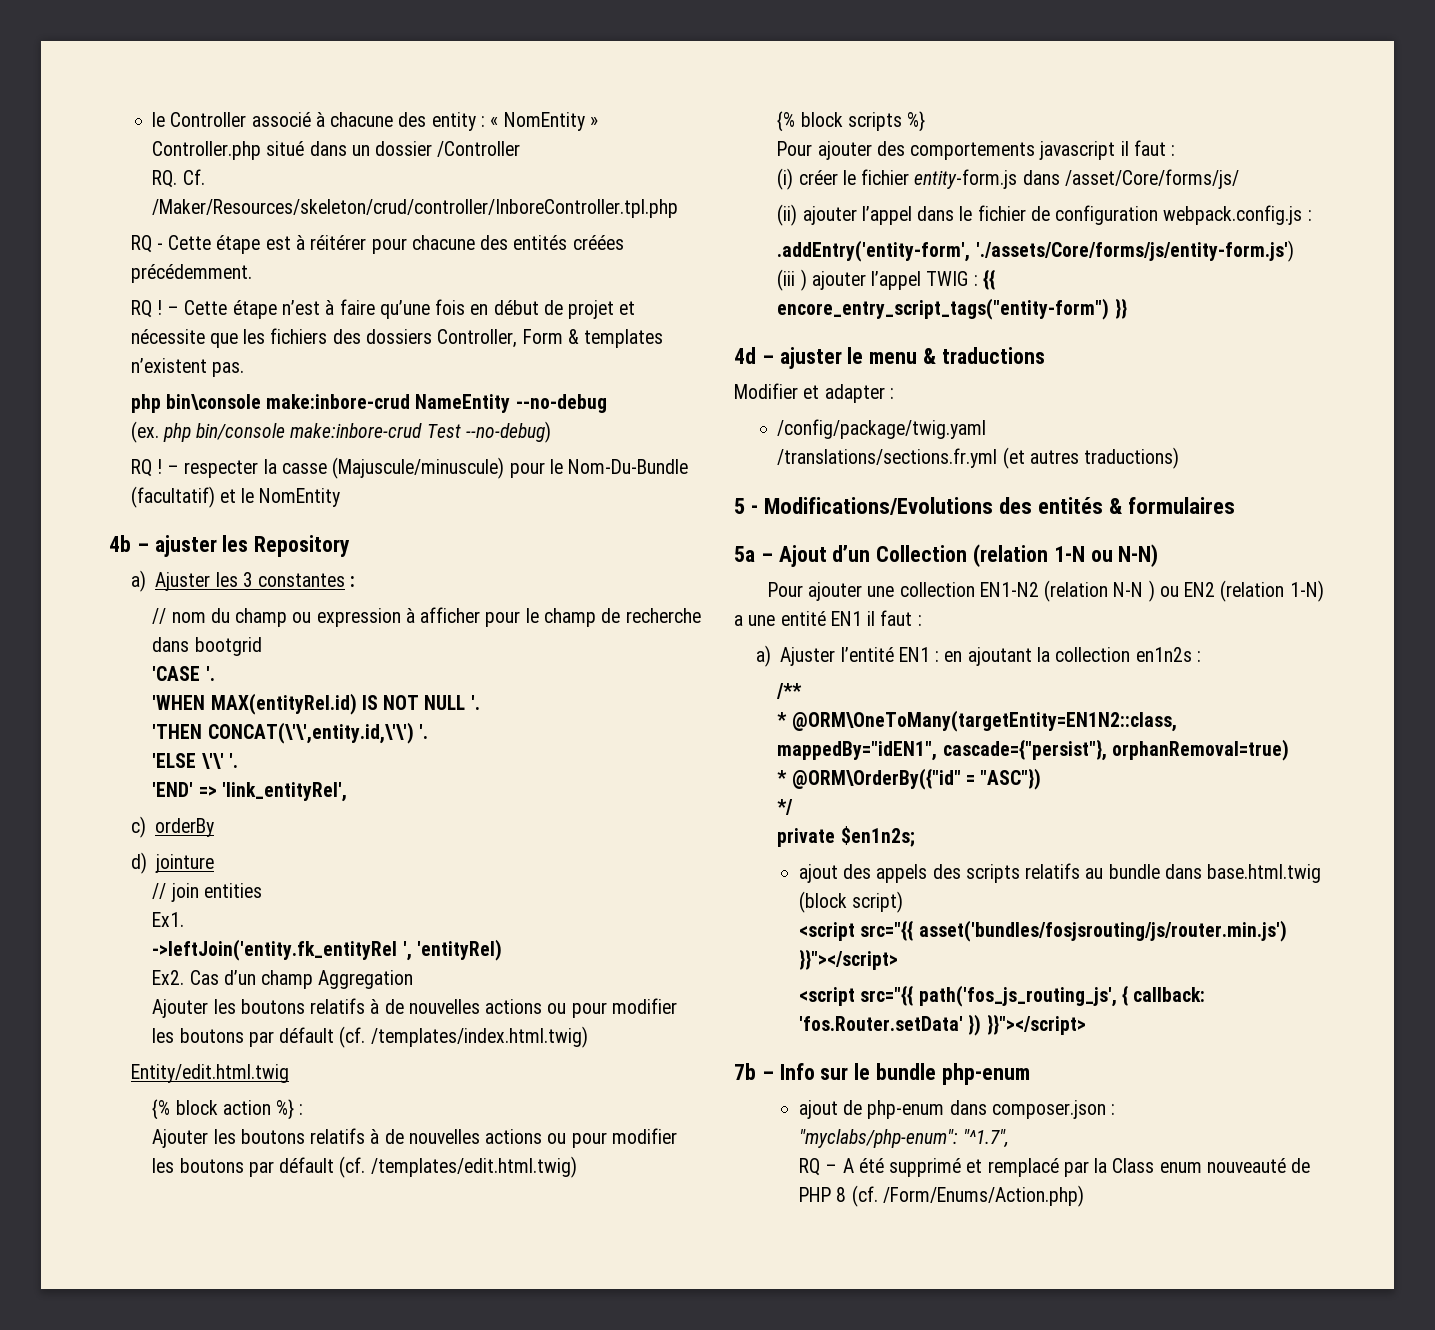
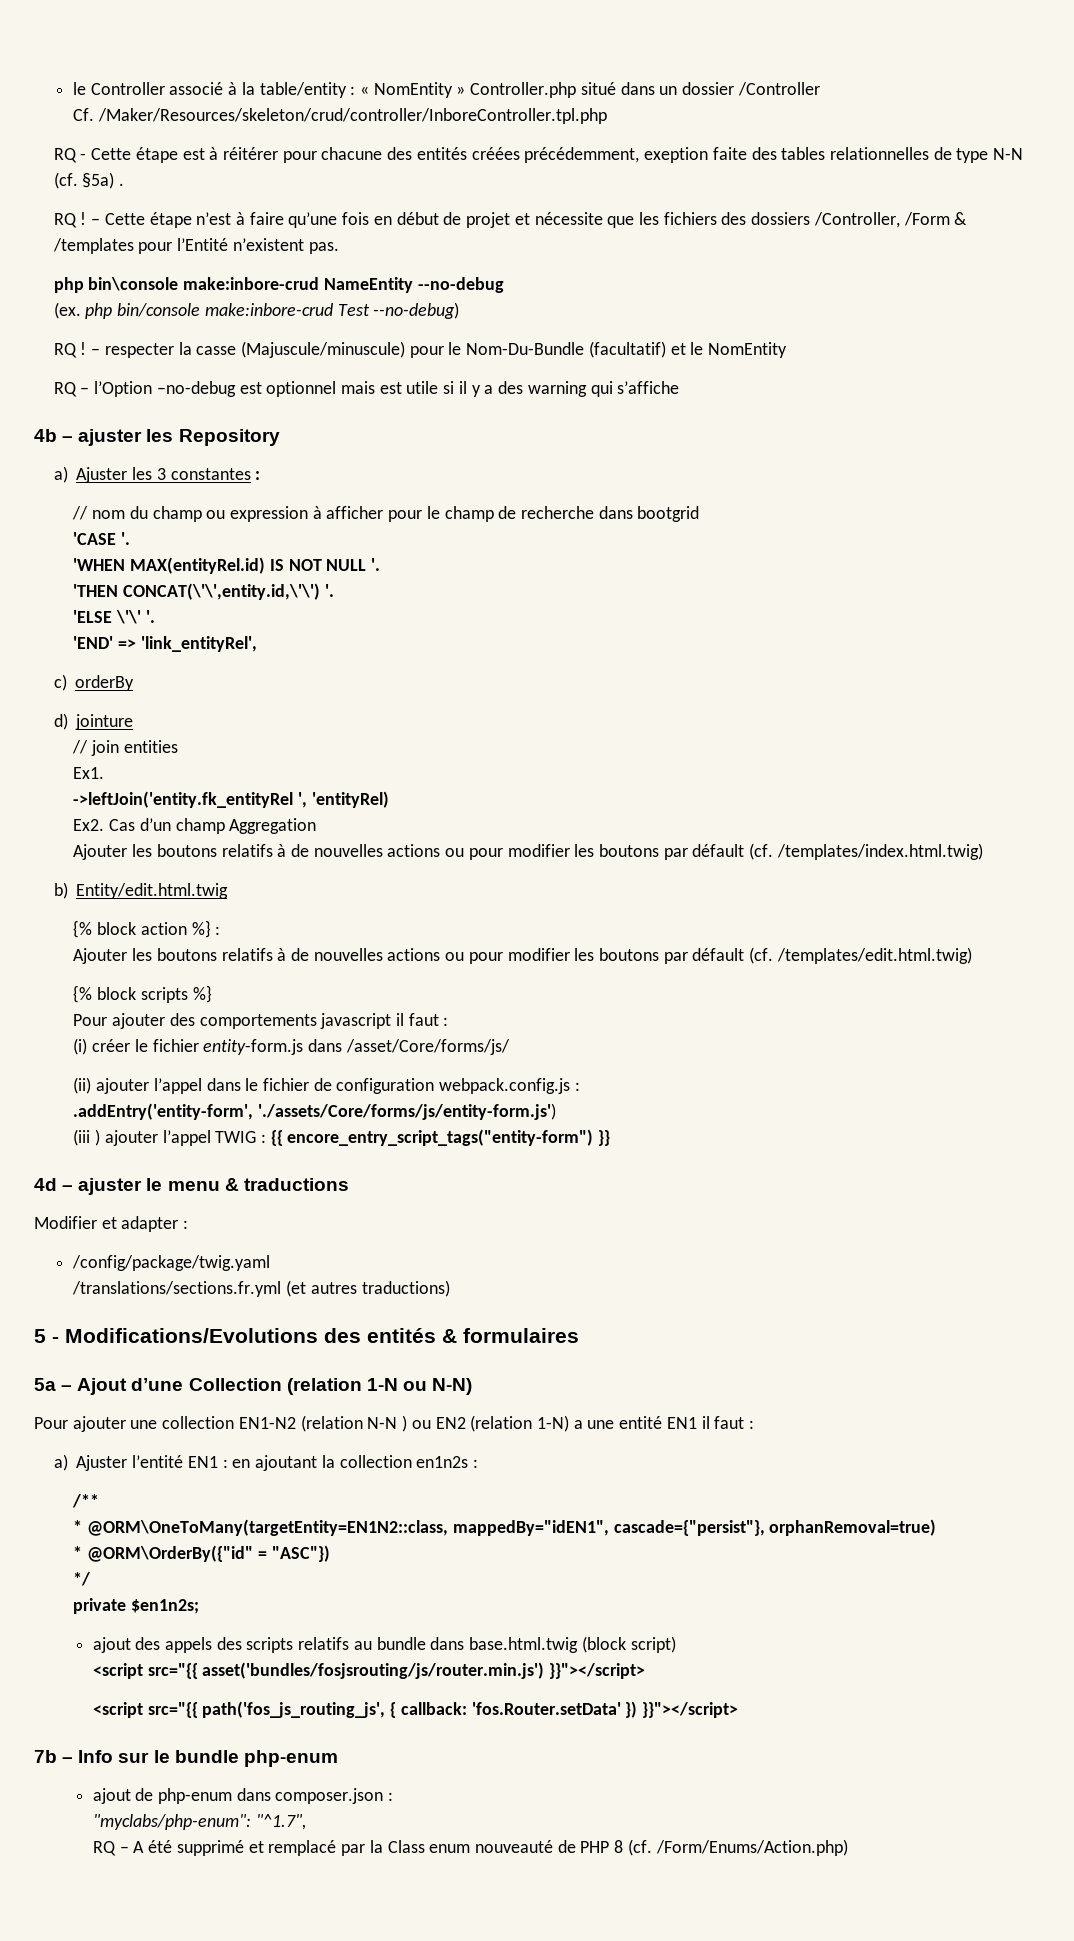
[330,112,476,131] chacune des entity -> [241,82,347,98] la table/entity
[152,170,178,188] RQ. -> (820, 89) none
[130,264,252,283] précédemment. -> [524,147,1024,163] [53,172,125,189] précédemment, exeption faite des tables relationnelles de type N-N (cf. §5a) .
[437,329,664,348] Controller, Form & templates -> [813,212,968,228] [52,238,229,254] /Controller, /Form & /templates pour l’Entité
(341, 497) none -> [53,381,680,397] // RQ – l’Option –no-debug est optionnel mais est utile si il y a des warning qui s’affiche
(588, 1037) none -> [53,882,68,899] b)
[832,545,871,562] d’un -> [131,1378,184,1391] d’une

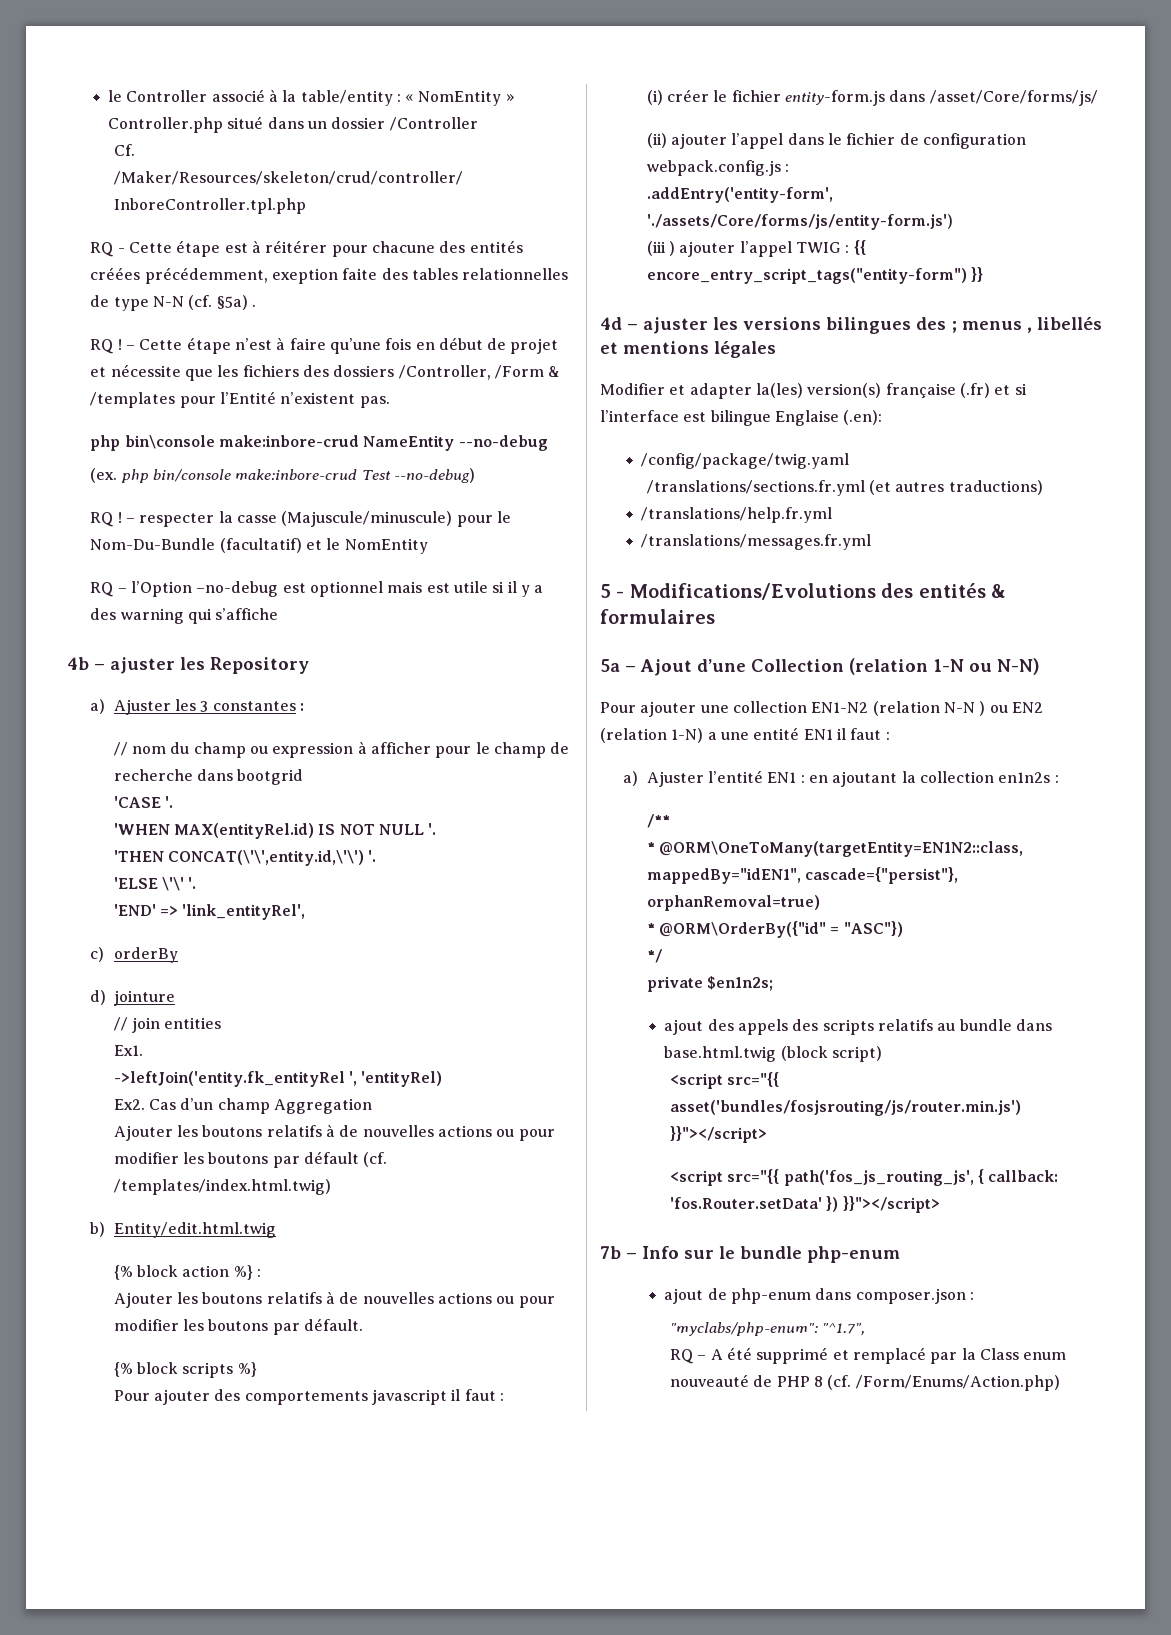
[692,947,972,964] défault (cf. /templates/edit.html.twig) -> [303,1318,363,1331] défault.
[146,1178,349,1191] [34,1216,189,1232] le menu & traductions // Modifier et adapter : -> [713,316,1102,334] [600,340,776,358] [600,383,1027,399] [600,410,883,426] les versions bilingues des ; menus , libellés et mentions légales // Modifier et adapter la(les) version(s) française (.fr) et si l’interface est bilingue Englaise (.en):
(450, 1288) none -> [640,507,832,523] [640,534,871,550] // /translations/help.fr.yml // /translations/messages.fr.yml

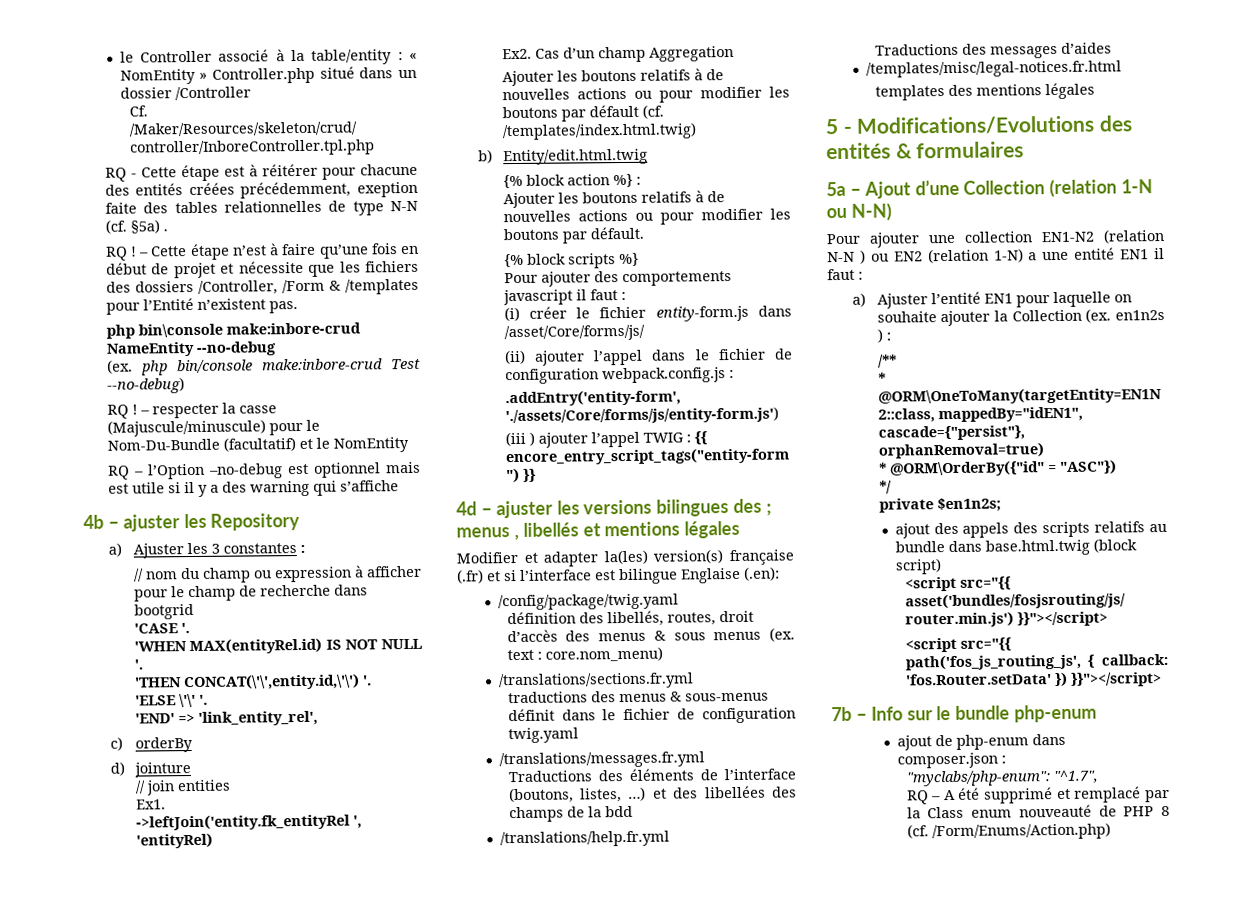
[182,904,306,920] 'link_entityRel', -> [197,710,318,726] 'link_entity_rel',
[646,480,1043,496] [640,507,832,523] [640,534,871,550] /translations/sections.fr.yml (et autres traductions) // /translations/help.fr.yml // /translations/messages.fr.yml -> [506,610,754,627] [506,627,795,643] [506,646,663,662] [497,672,694,690] [507,691,769,704] [507,707,796,724] [507,727,579,744] [498,751,705,769] [507,768,796,783] [508,785,797,804] [508,805,633,823] [499,830,670,848] [874,42,1112,59] [865,60,1122,78] [874,82,1095,101] définition des libellés, routes, droit d’accès des menus & sous menus (ex. text : core.nom_menu) // /translations/sections.fr.yml // traductions des menus & sous-menus définit dans le fichier de configuration twig.yaml // /translations/messages.fr.yml // Traductions des éléments de l’interface (boutons, listes, …) et des libellées des champs de la bdd // /translations/help.fr.yml // Traductions des messages d’aides // /templates/misc/legal-notices.fr.html // templates des mentions légales
[800,771,1051,787] : en ajoutant la collection en1n2s -> [1015,291,1132,308] [876,308,1165,327] [876,328,883,343] pour laquelle on souhaite ajouter la Collection (ex. en1n2s )

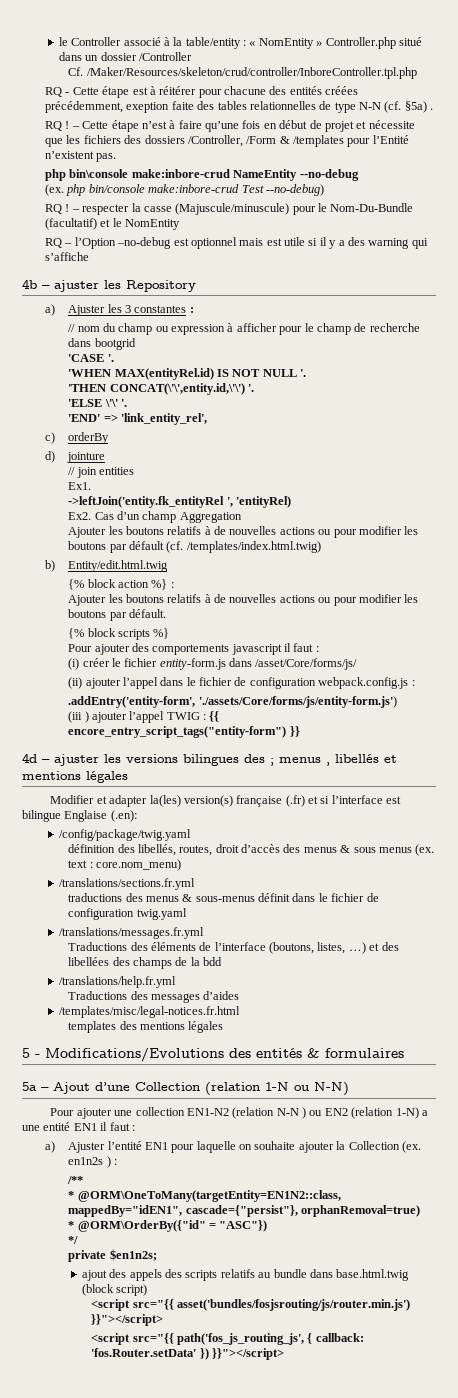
[831,704,1098,723] [896,733,1066,751] [896,752,1006,769] [905,769,1099,787] [906,786,1170,805] [906,804,1170,819] [906,822,1111,841] // 7b – Info sur le bundle php-enum // ajout de php-enum dans composer.json : // "myclabs/php-enum": "^1.7", // RQ – A été supprimé et remplacé par la Class enum nouveauté de PHP 8 (cf. /Form/Enums/Action.php) -> (284, 1354) none

